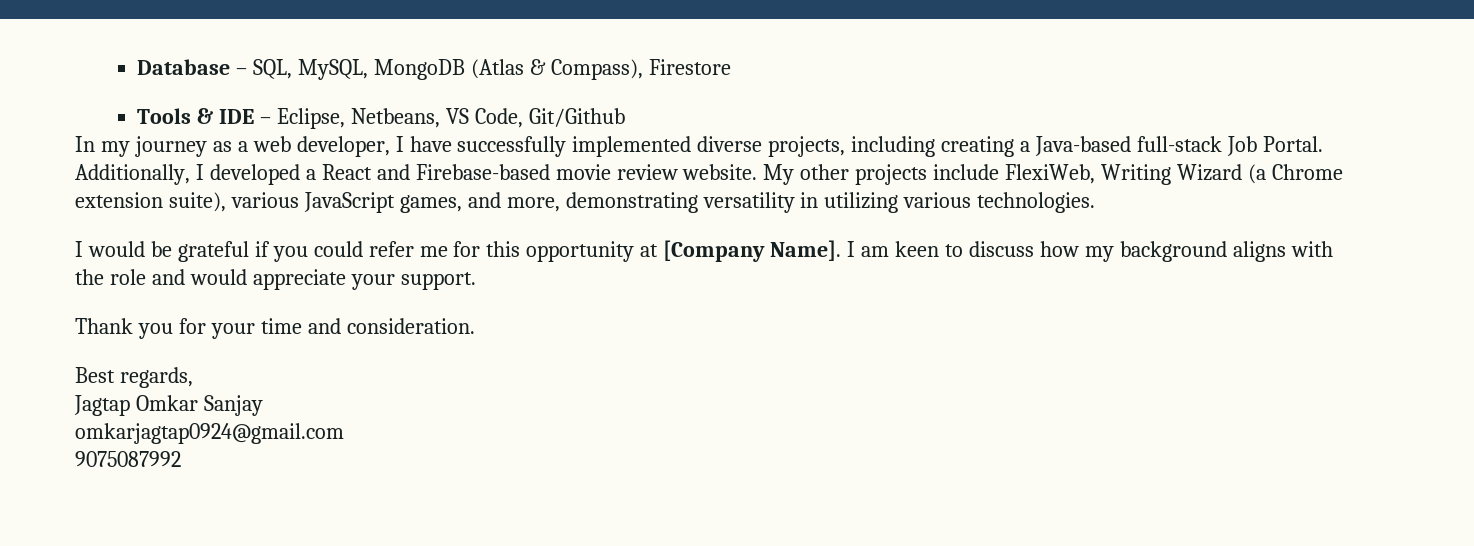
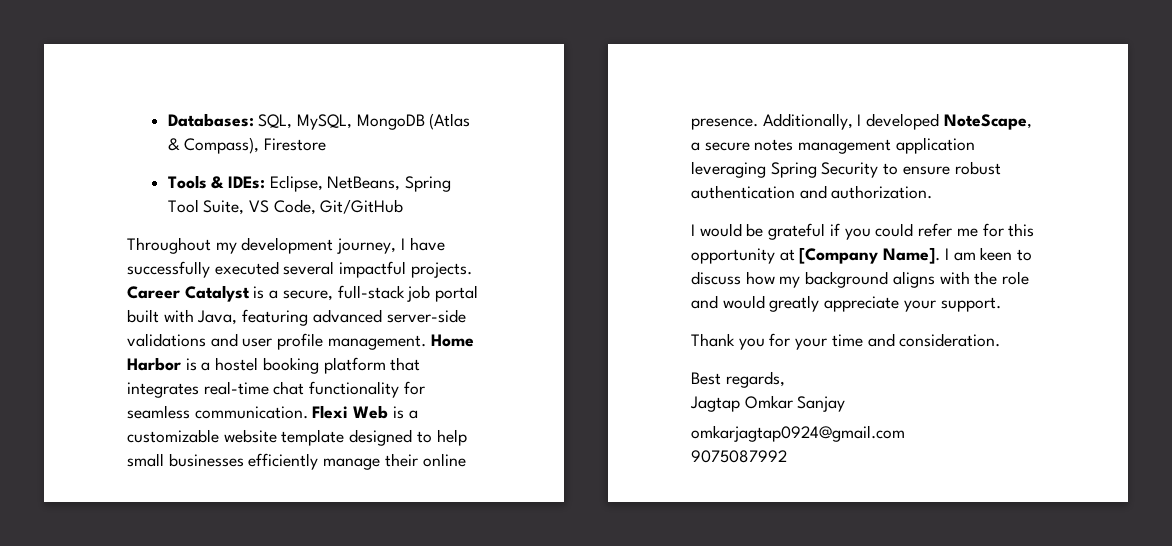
[137,59,248,75] Database – -> [167,113,254,127] Databases:
[219,108,625,129] [75,136,1323,157] [75,164,1343,185] [75,192,1096,213] IDE – Eclipse, Netbeans, VS Code, Git/Github // In my journey as a web developer, I have successfully implemented diverse projects, including creating a Java-based full-stack Job Portal. Additionally, I developed a React and Firebase-based movie review website. My other projects include FlexiWeb, Writing Wizard (a Chrome extension suite), various JavaScript games, and more, demonstrating versatility in utilizing various technologies. -> [228,175,452,192] [167,199,404,215] [127,237,445,254] [127,261,472,278] [127,285,479,302] [127,309,466,326] [127,333,474,350] [127,357,421,374] [127,381,425,398] [127,405,418,419] [127,429,467,446] [127,453,466,470] [691,113,1032,130] [691,137,975,154] [691,161,1001,178] [691,185,933,199] IDEs: Eclipse, NetBeans, Spring Tool Suite, VS Code, Git/GitHub // Throughout my development journey, I have successfully executed several impactful projects. Career Catalyst is a secure, full-stack job portal built with Java, featuring advanced server-side validations and user profile management. Home Harbor is a hostel booking platform that integrates real-time chat functionality for seamless communication. Flexi Web is a customizable website template designed to help small businesses efficiently manage their online presence. Additionally, I developed NoteScape, a secure notes management application leveraging Spring Security to ensure robust authentication and authorization.
(247, 277) none -> [769,295,820,312] greatly

